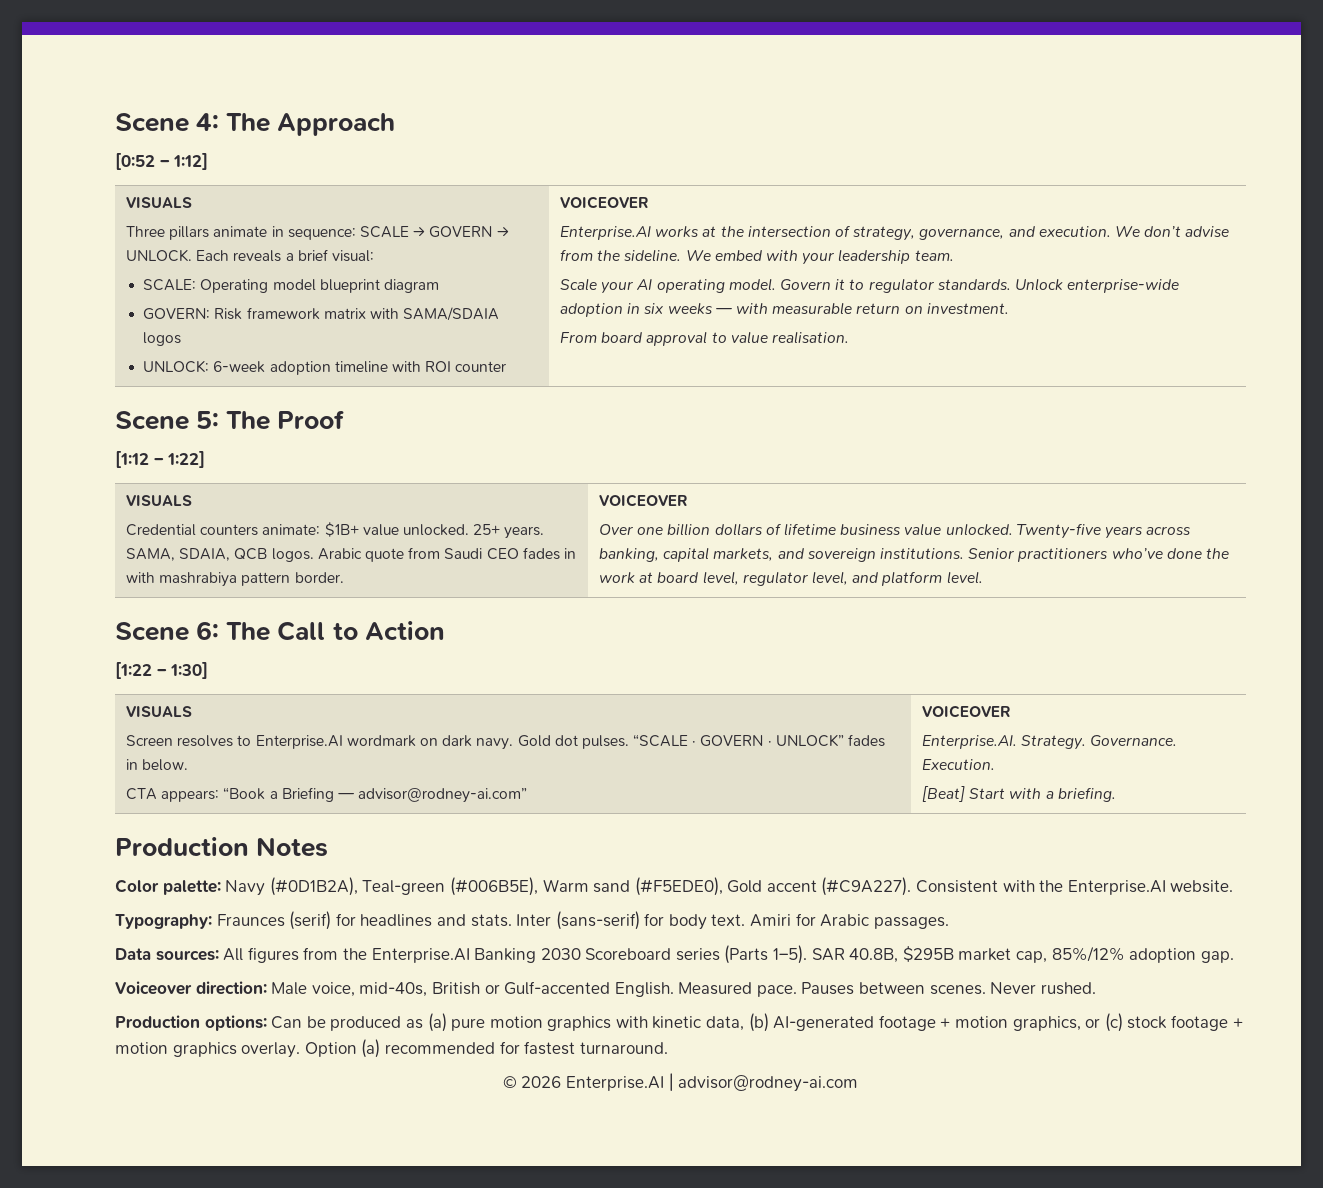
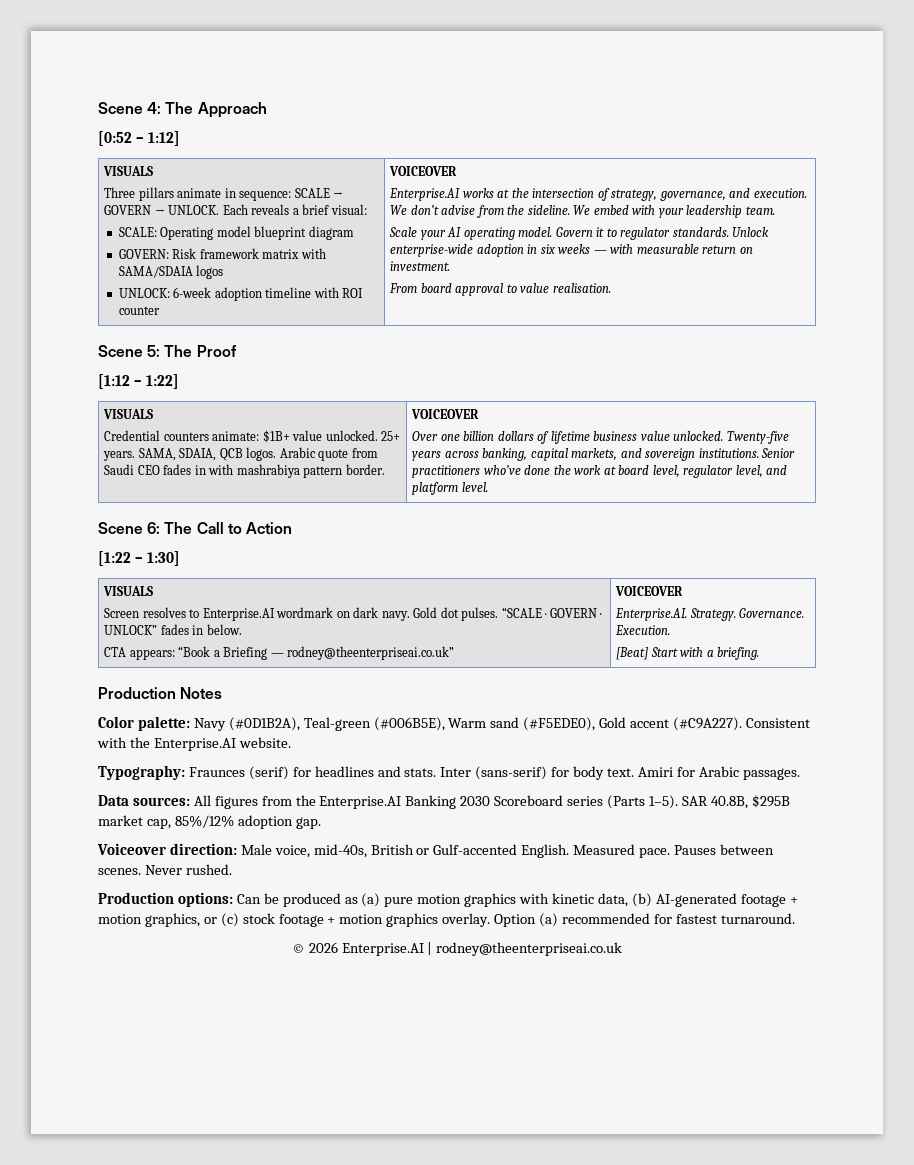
[358,788,528,803] advisor@rodney-ai.com” -> [287,646,455,660] rodney@theenterpriseai.co.uk”
[678,1075,859,1092] advisor@rodney-ai.com -> [436,942,623,956] rodney@theenterpriseai.co.uk

